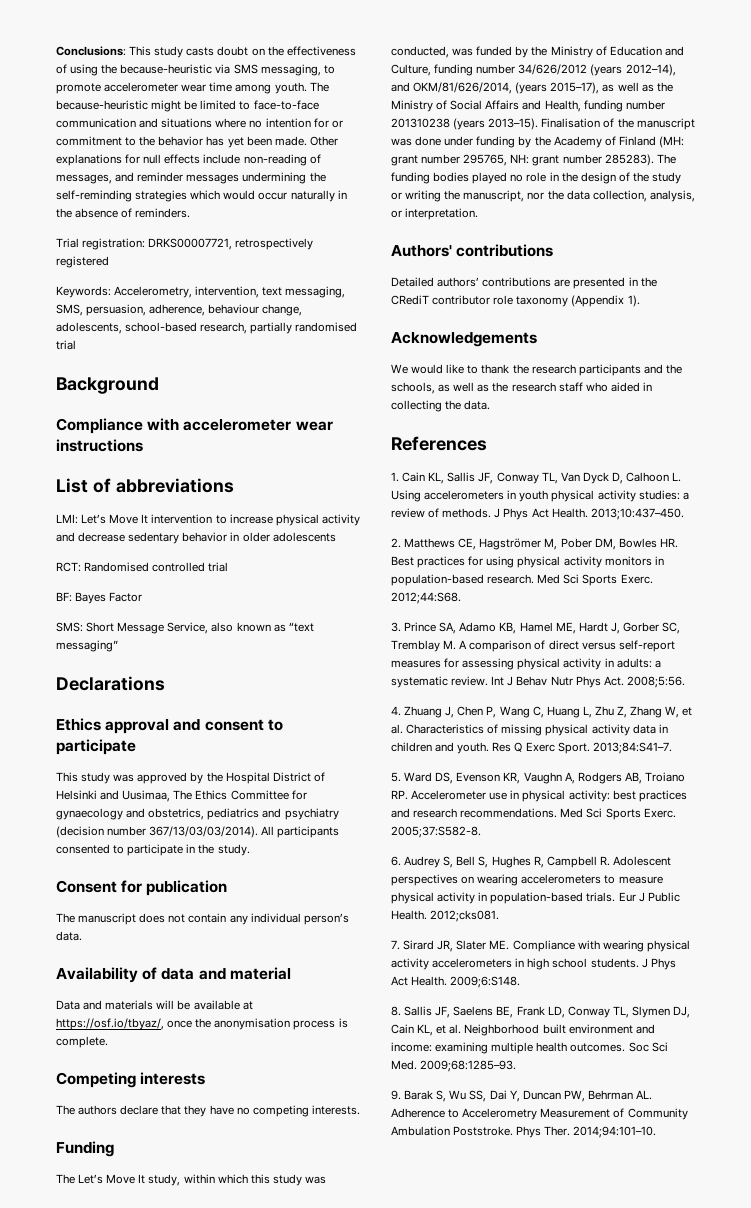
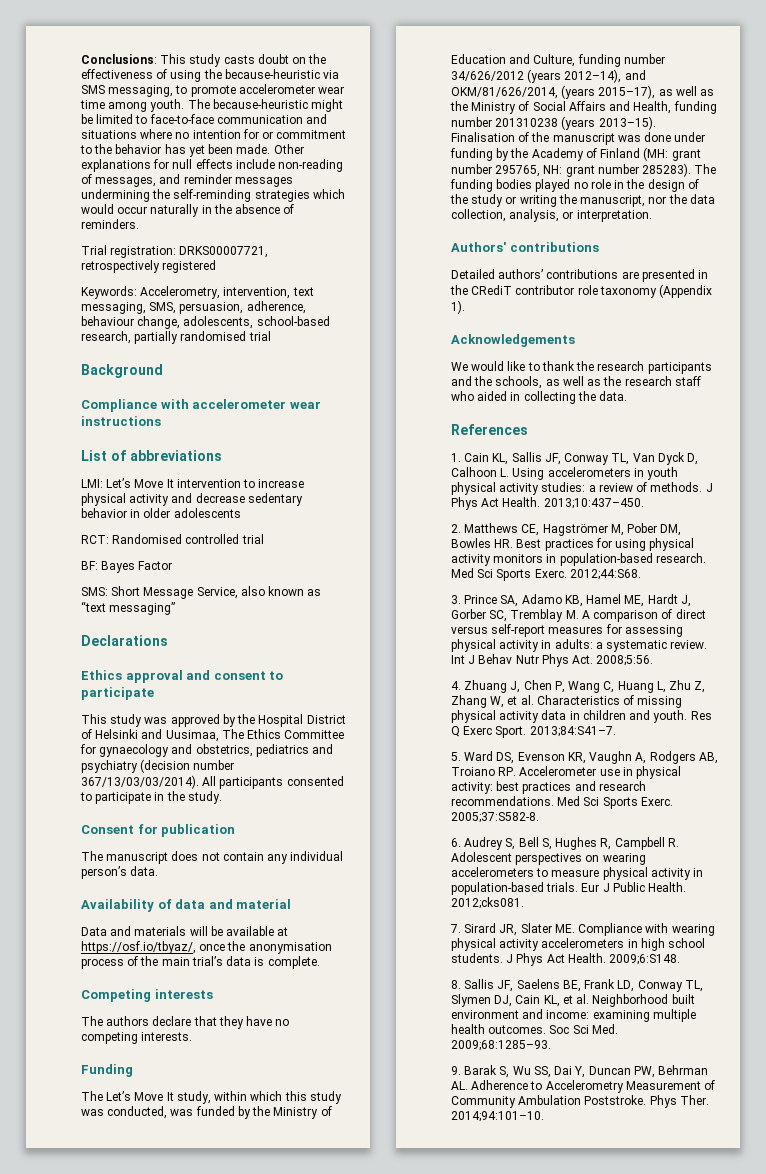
(336, 1025) none -> [127,956,252,966] of the main trial’s data

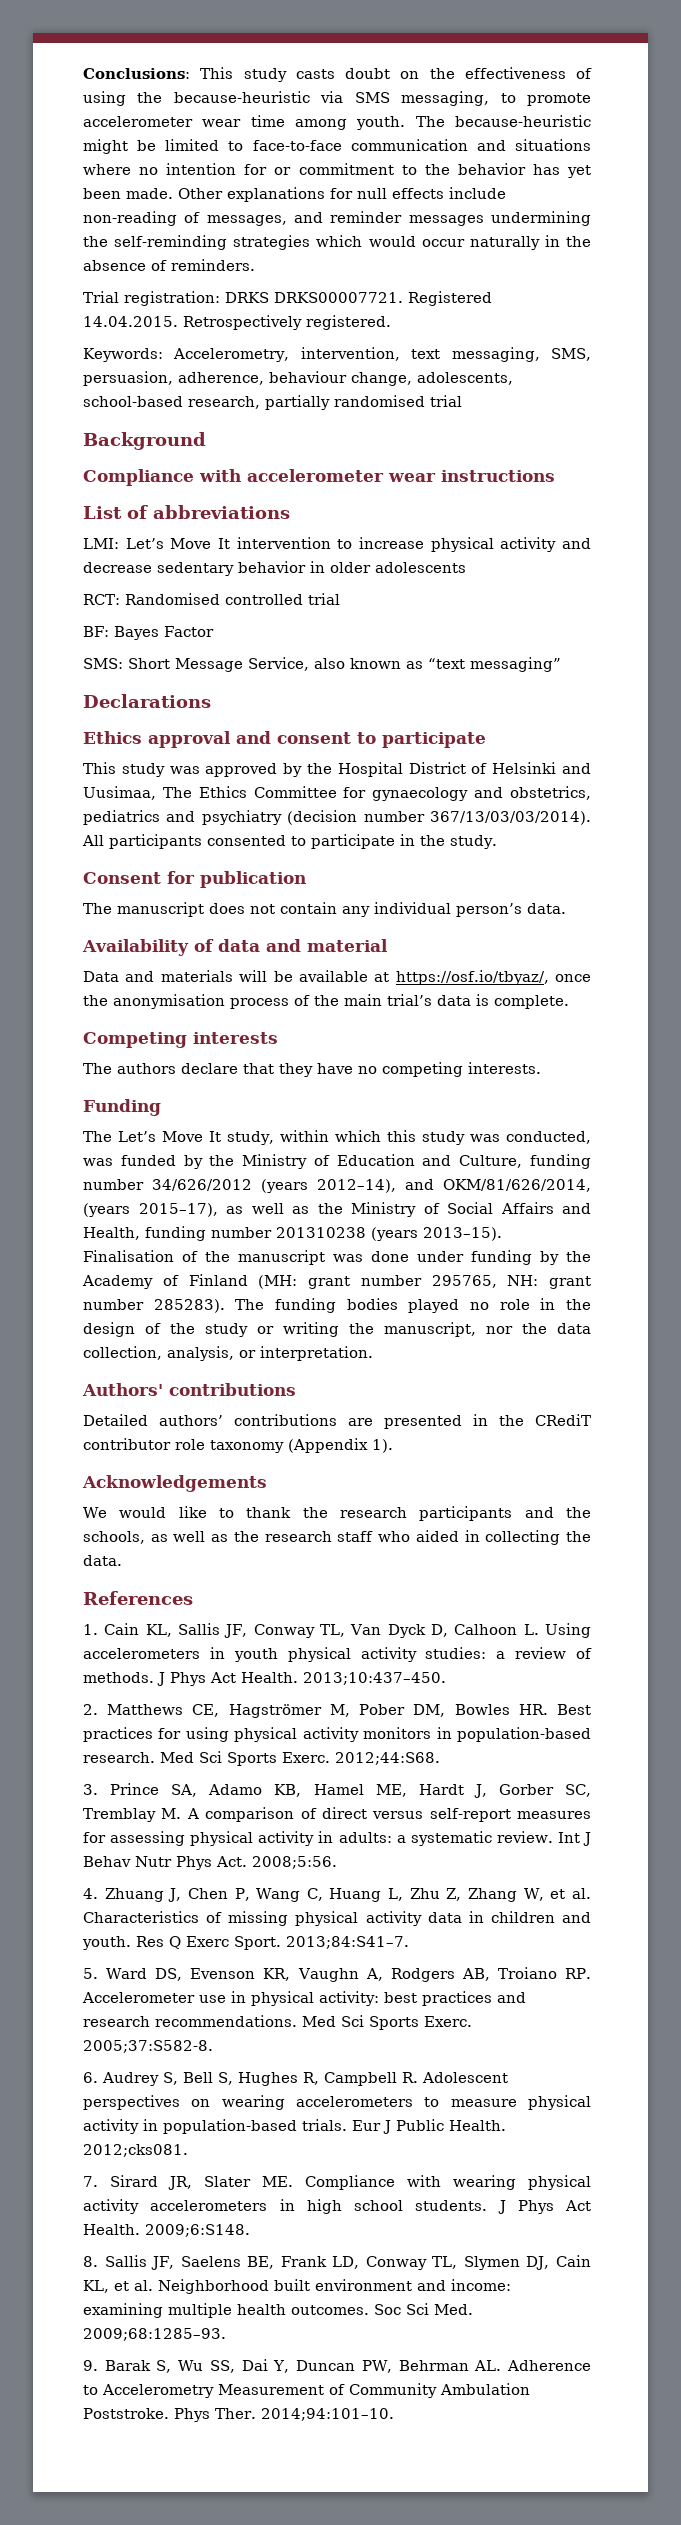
[179,246,269,258] [81,260,217,273] DRKS00007721, retrospectively registered -> [225,291,492,306] [83,315,391,330] DRKS DRKS00007721. Registered 14.04.2015. Retrospectively registered.

